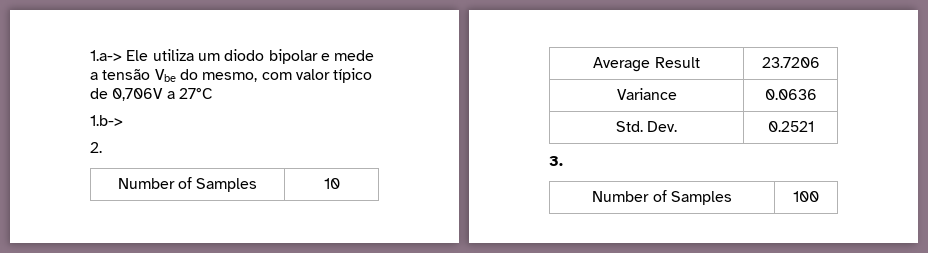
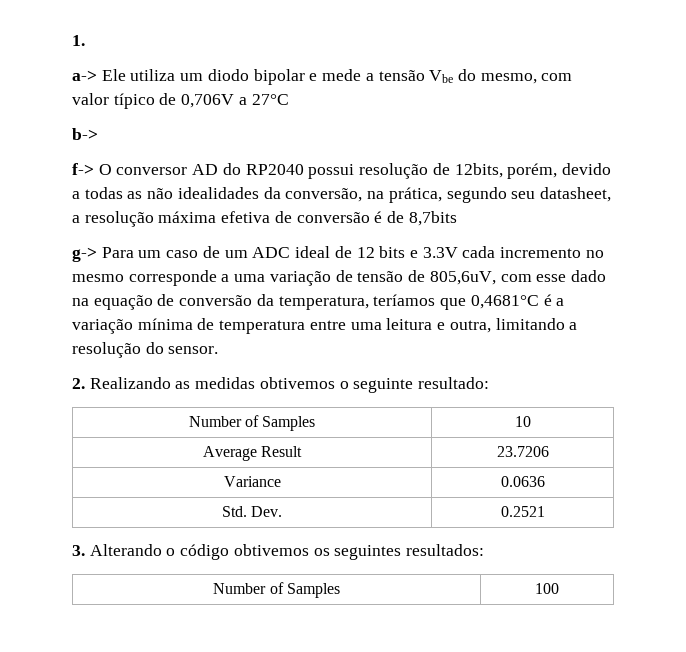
[90,50,122,61] 1.a-> -> [72,35,85,46] [72,70,97,81] 1. // a->
[90,115,123,126] [90,142,102,153] 1.b-> // 2. -> [72,128,98,140] [72,163,611,179] [72,187,611,203] [72,211,457,227] [72,246,604,262] [72,270,606,286] [72,294,565,310] [72,318,578,334] [72,342,219,358] [72,377,490,393] b-> // f-> O conversor AD do RP2040 possui resolução de 12bits, porém, devido a todas as não idealidades da conversão, na prática, segundo seu datasheet, a resolução máxima efetiva de conversão é de 8,7bits // g-> Para um caso de um ADC ideal de 12 bits e 3.3V cada incremento no mesmo corresponde a uma variação de tensão de 805,6uV, com esse dado na equação de conversão da temperatura, teríamos que 0,4681°C é a variação mínima de temperatura entre uma leitura e outra, limitando a resolução do sensor. // 2. Realizando as medidas obtivemos o seguinte resultado:
(563, 161) none -> [89,544,485,560] Alterando o código obtivemos os seguintes resultados:

